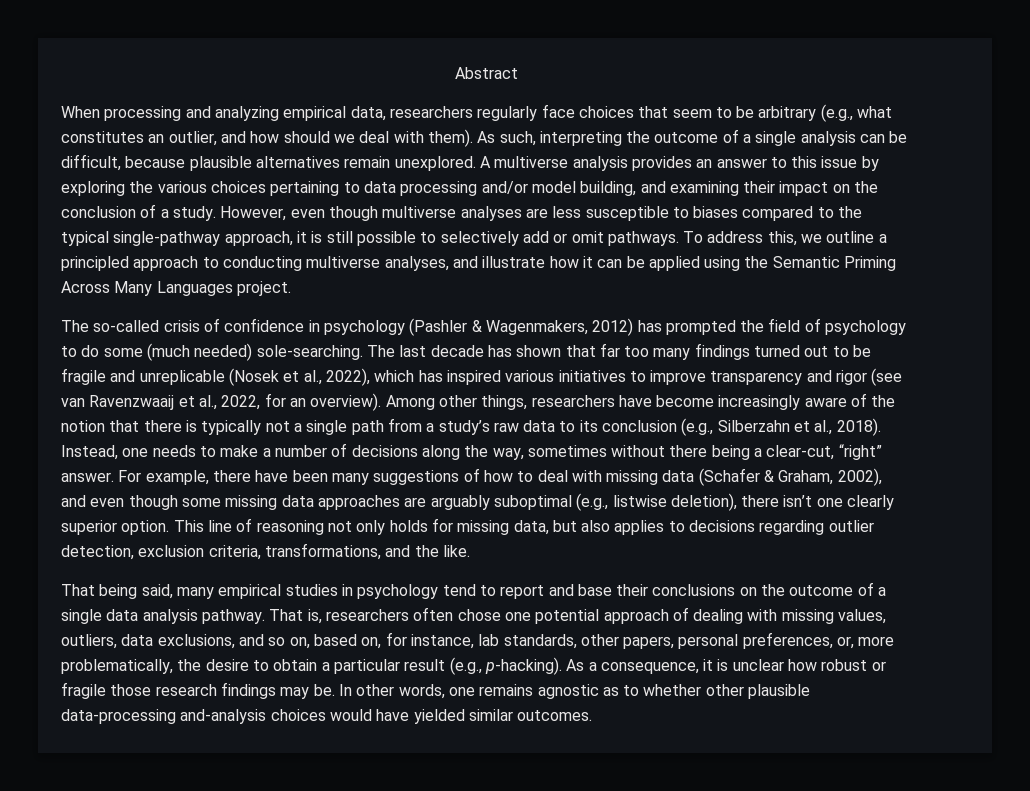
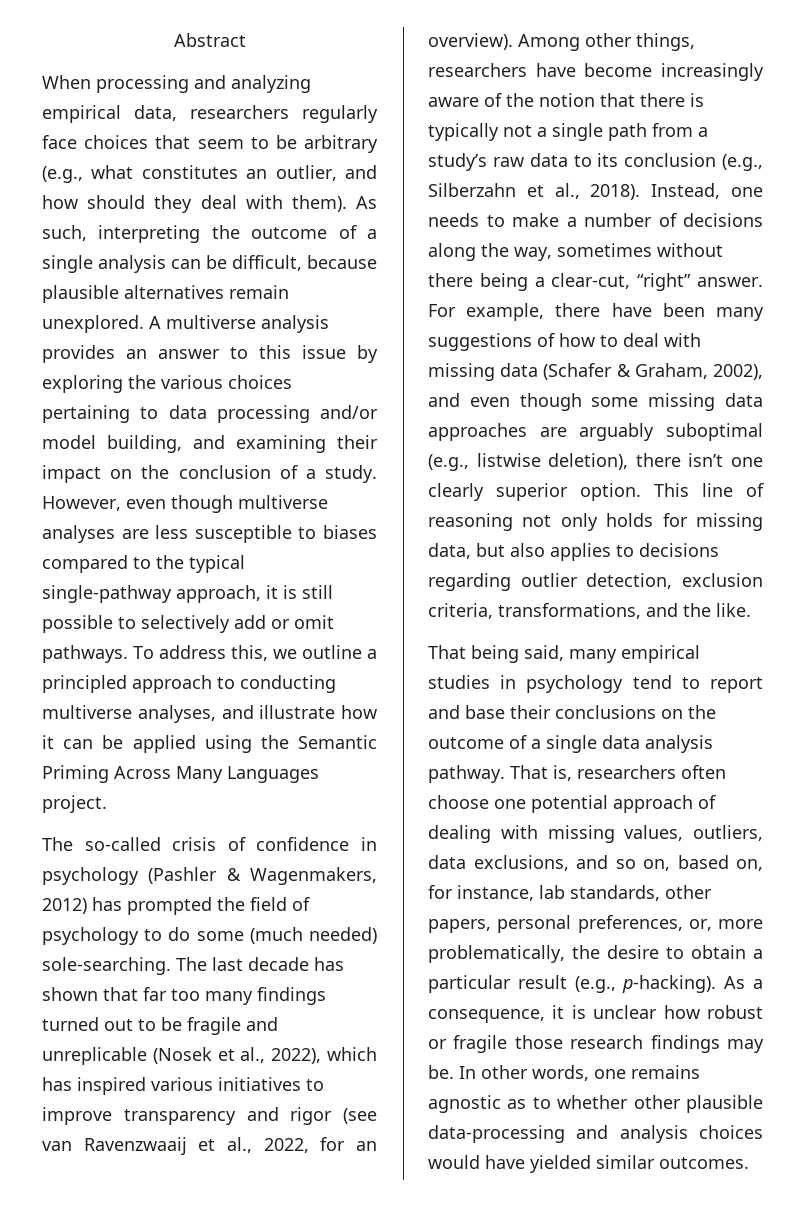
[333,134,355,143] we -> [154,195,193,213] they
[457,609,501,621] chose -> [428,795,489,809] choose
[180,709,267,724] and-analysis -> [576,1125,688,1143] and analysis

